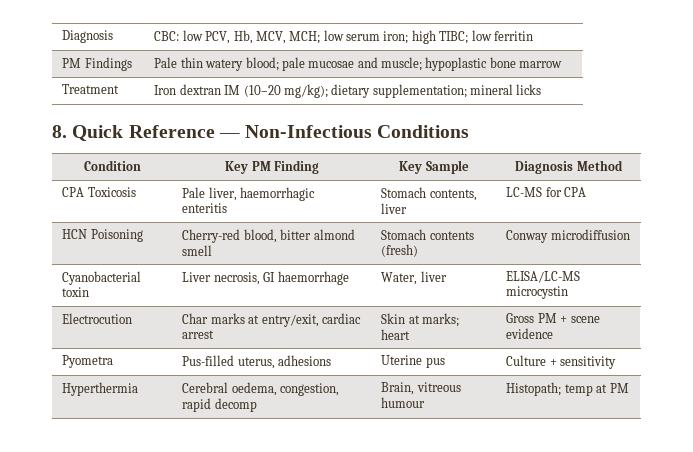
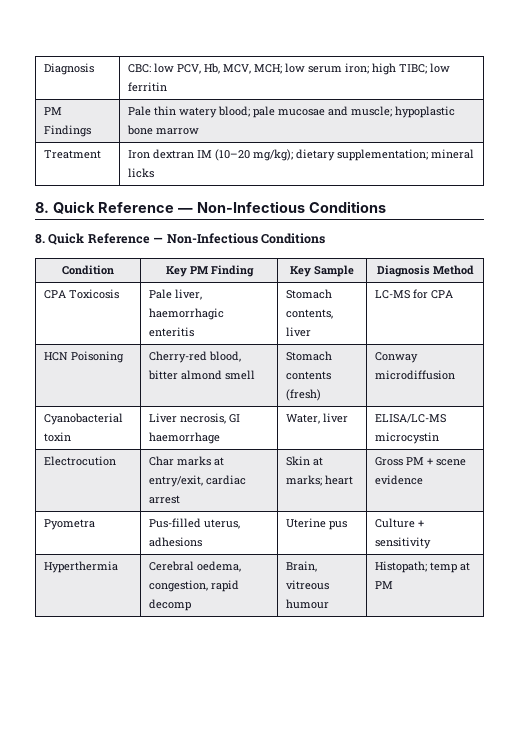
(470, 131) none -> [35,233,325,245] // 8. Quick Reference — Non-Infectious Conditions

